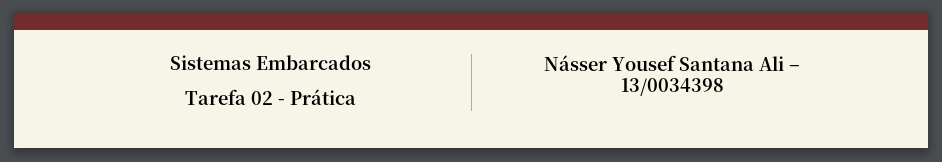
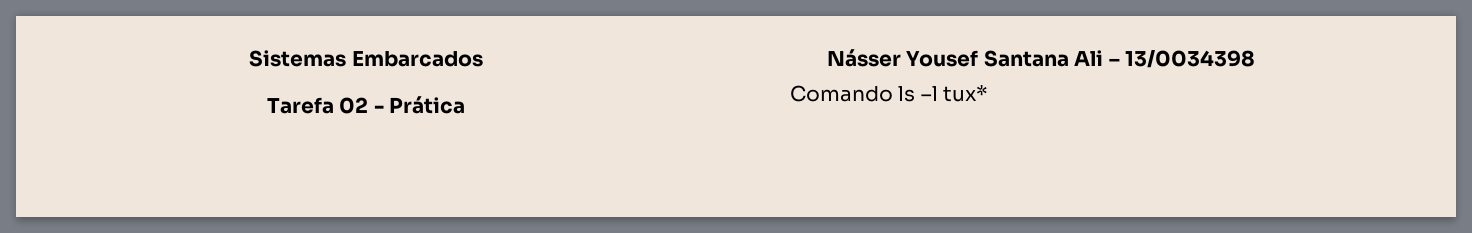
(724, 87) none -> [789,85,989,102] // Comando ls –l tux*

